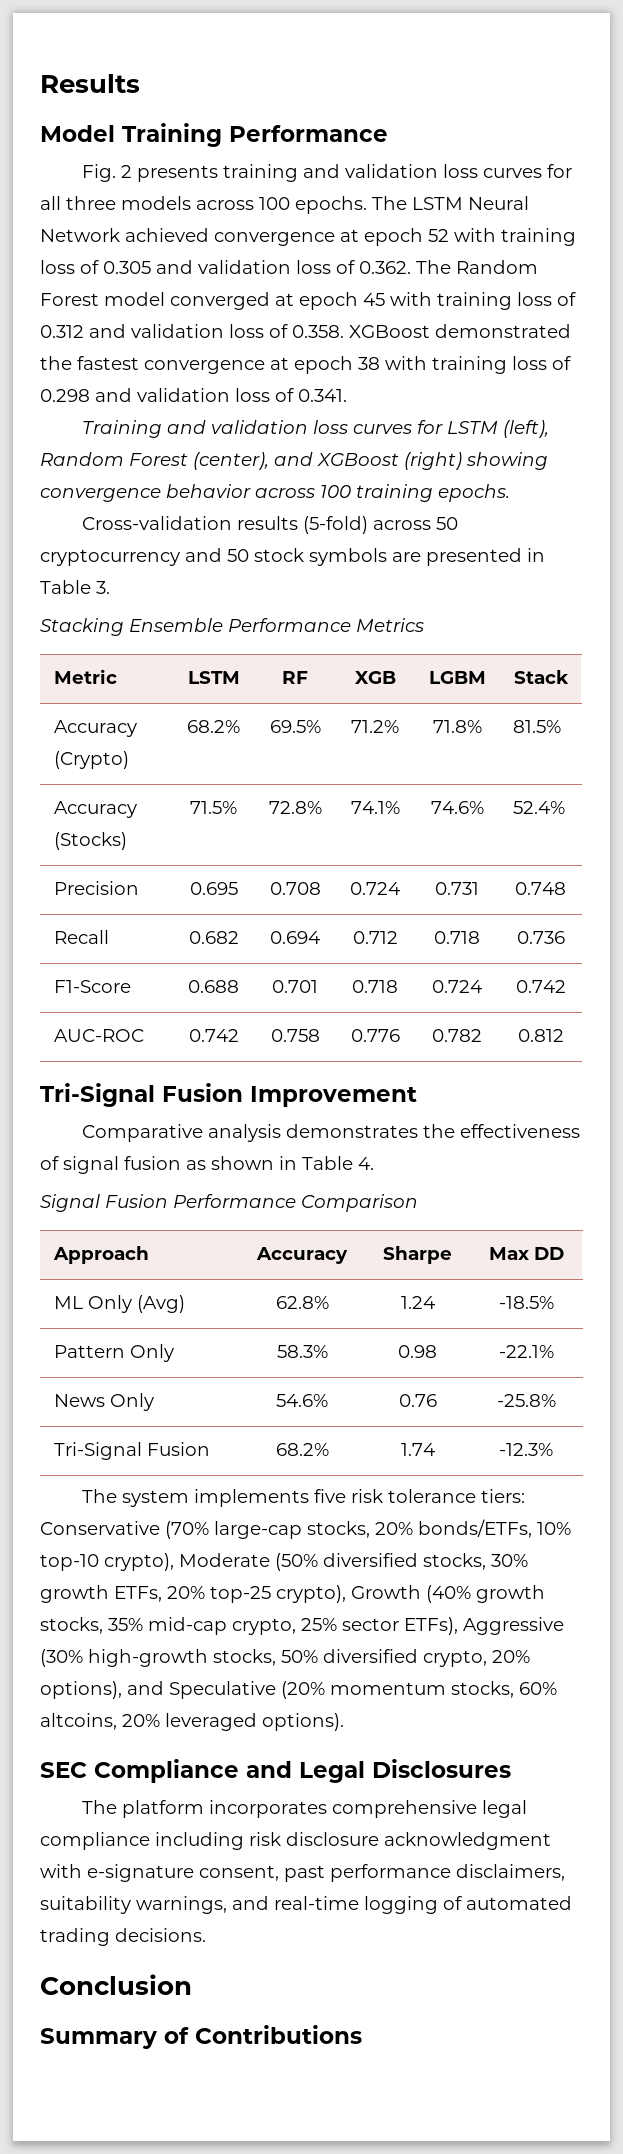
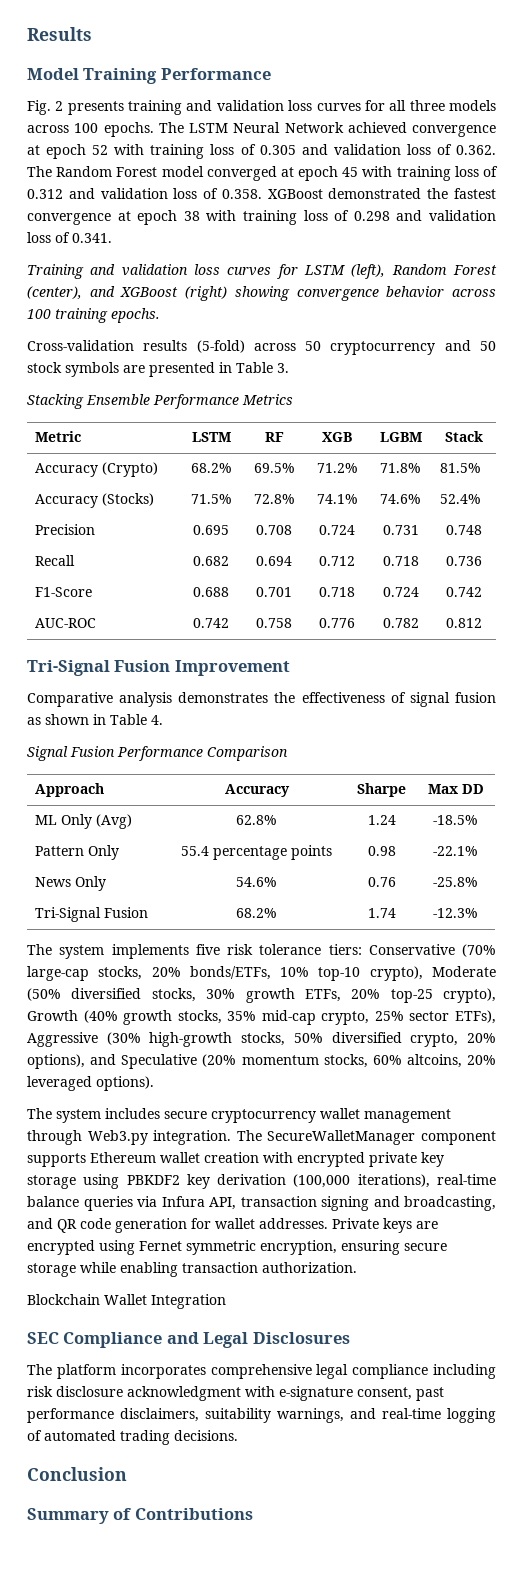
[276,1345,328,1358] 58.3% -> [181,845,332,860] 55.4 percentage points
(344, 1722) none -> [27,1108,451,1123] [27,1130,496,1145] [27,1152,444,1167] [27,1174,496,1189] [27,1196,496,1211] [27,1218,438,1233] [27,1240,447,1255] [27,1262,357,1277] [27,1294,226,1309] // The system includes secure cryptocurrency wallet management through Web3.py integration. The SecureWalletManager component supports Ethereum wallet creation with encrypted private key storage using PBKDF2 key derivation (100,000 iterations), real-time balance queries via Infura API, transaction signing and broadcasting, and QR code generation for wallet addresses. Private keys are encrypted using Fernet symmetric encryption, ensuring secure storage while enabling transaction authorization. // Blockchain Wallet Integration

